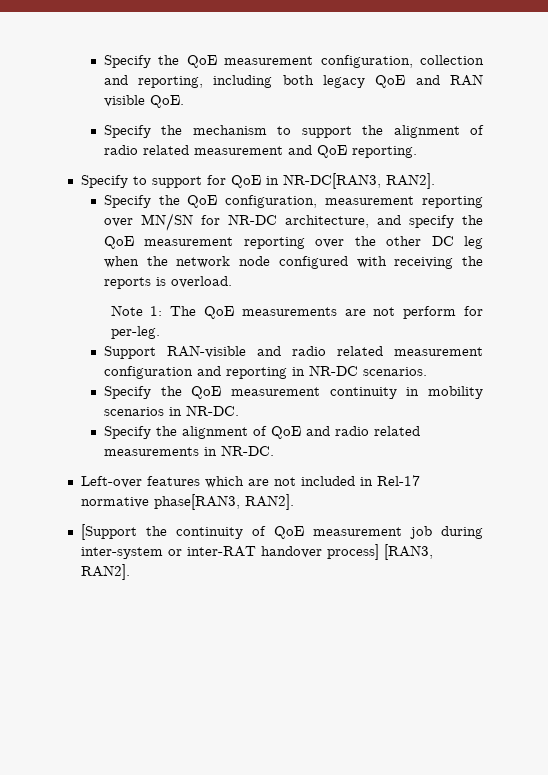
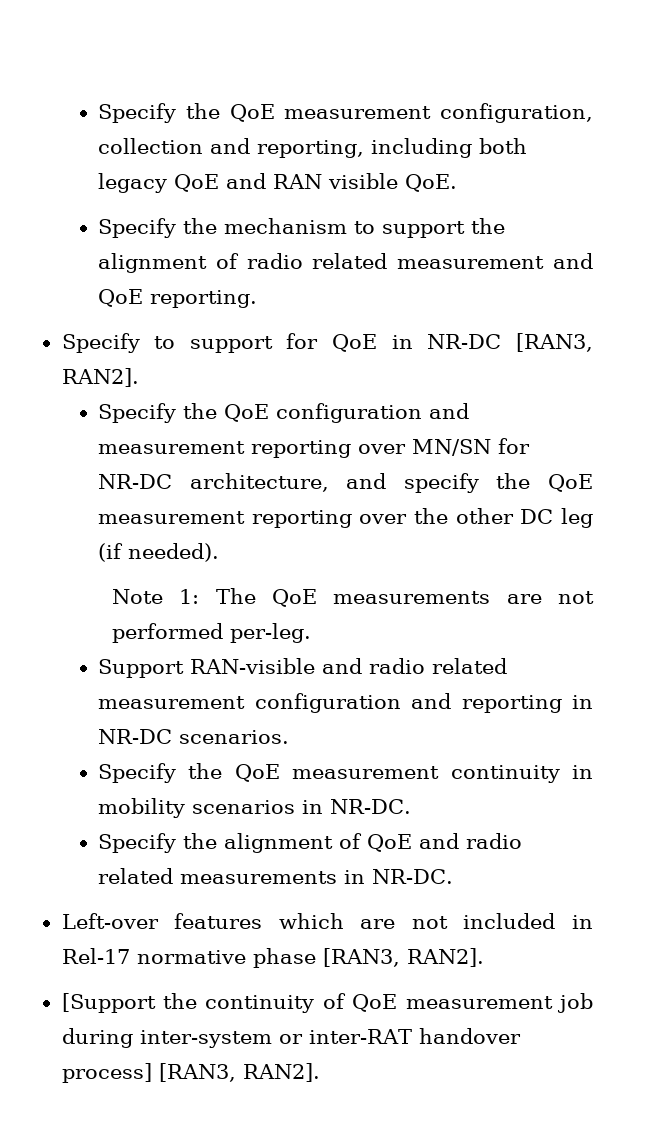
[282,173,381,189] NR-DC[RAN3, -> [427,333,594,352] NR-DC [RAN3,
[225,195,318,208] configuration, -> [276,403,470,423] configuration and
[103,256,483,269] [103,276,232,289] when the network node configured with receiving the reports is overload. -> [98,543,220,562] (if needed).
[403,306,484,319] perform for -> [112,623,224,643] performed
[153,494,240,510] phase[RAN3, -> [252,948,400,968] phase [RAN3,

